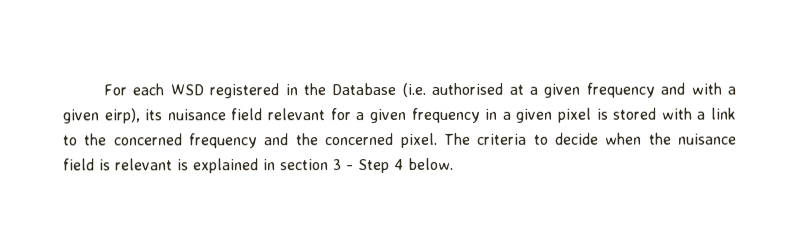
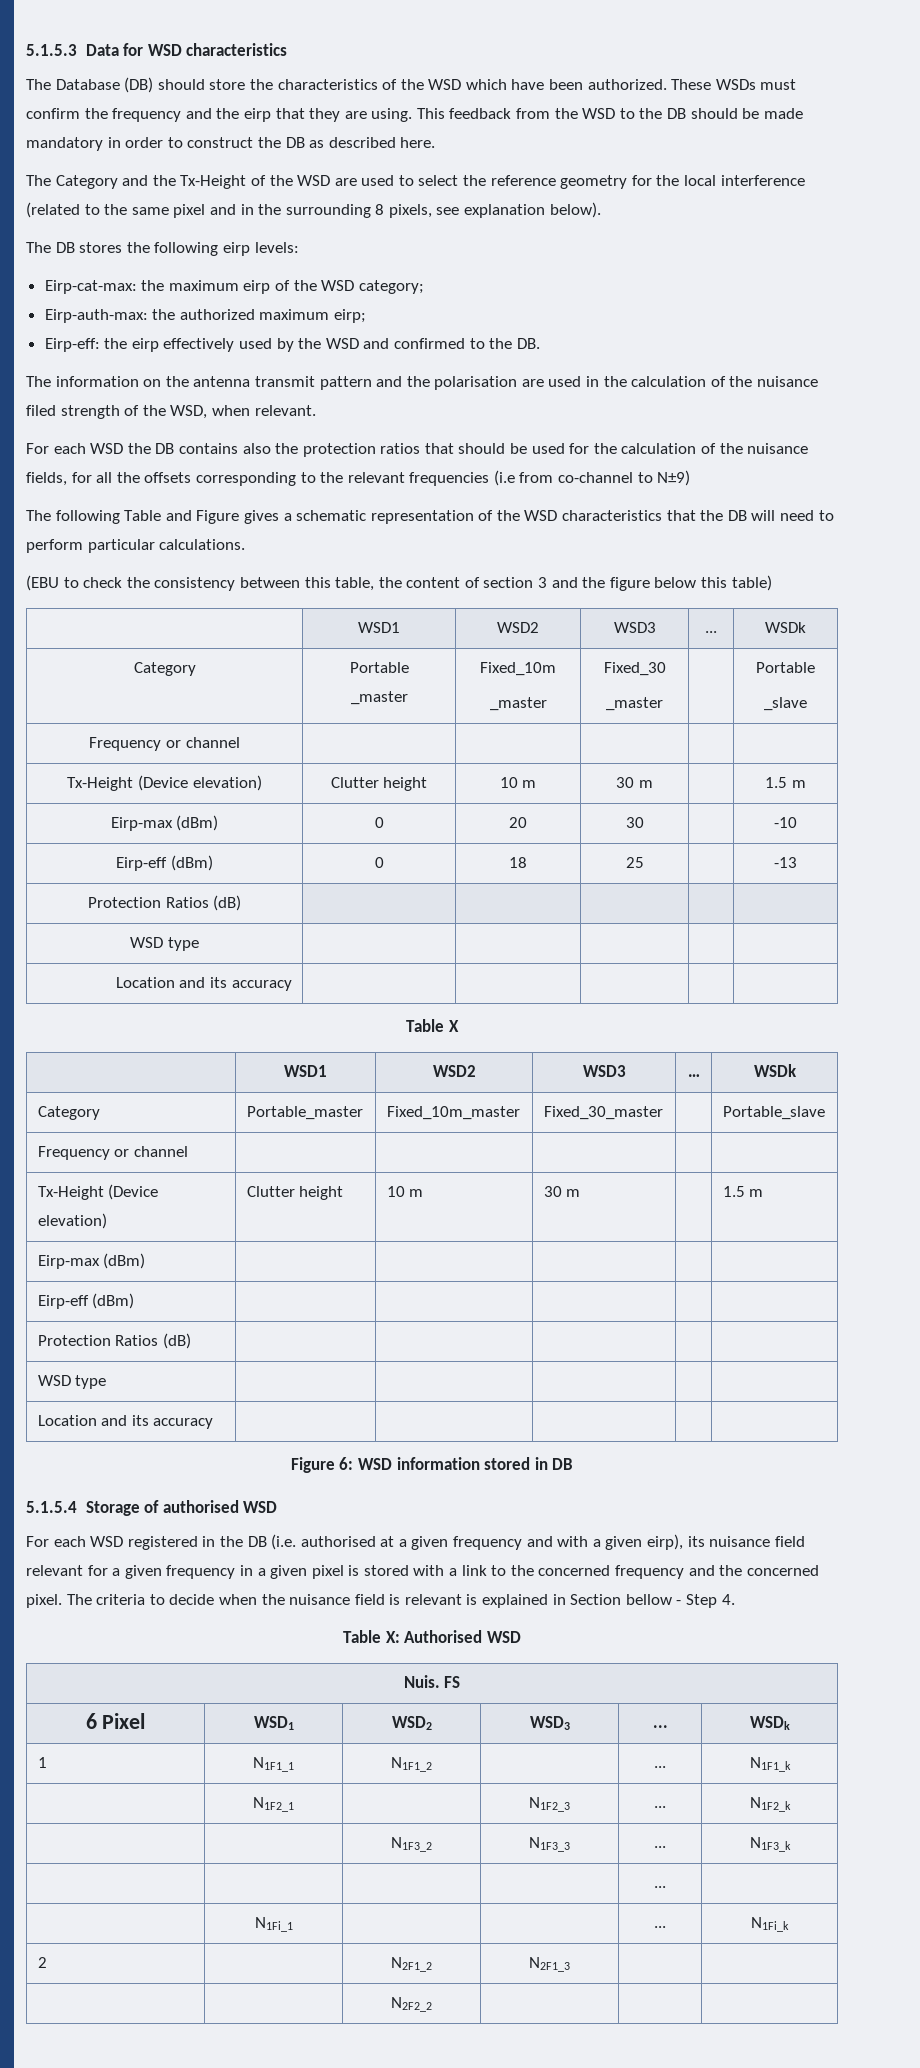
(102, 90) none -> [26,43,288,56] [26,77,797,93] [26,108,803,122] [26,137,436,151] [26,175,805,189] [26,202,601,218] [26,242,299,256] [44,280,424,294] [44,309,367,323] [44,338,540,352] [26,376,819,390] [26,405,316,419] [26,443,809,457] [26,470,691,486] [26,510,834,524] [26,539,246,553] [26,575,772,591] [358,622,400,633] [497,622,539,633] [613,622,656,633] [705,631,717,633] [764,622,806,633] [133,662,196,676] [349,662,409,673] [350,691,408,705] [480,662,556,676] [489,697,547,711] [603,662,666,676] [605,697,663,711] [755,662,815,673] [763,697,807,711] [89,737,240,751] [67,775,262,791] [330,777,428,791] [499,777,537,788] [616,777,653,788] [765,777,806,788] [110,815,219,831] [374,817,384,828] [509,817,527,828] [625,817,644,828] [773,817,797,828] [116,855,213,871] [374,857,384,868] [509,857,527,868] [625,857,644,868] [773,857,797,868] [87,895,242,911] [130,937,199,951] [115,977,292,991] [406,1019,459,1032] [284,1065,327,1077] [432,1065,476,1077] [582,1065,626,1077] [687,1074,700,1077] [753,1064,797,1077] [37,1106,100,1120] [246,1106,363,1120] [386,1106,520,1120] [543,1106,663,1120] [722,1106,825,1120] [37,1146,188,1160] [37,1184,159,1200] [37,1213,107,1229] [246,1186,344,1200] [386,1186,424,1197] [543,1186,581,1197] [722,1186,764,1197] [37,1253,146,1269] [37,1293,135,1309] [37,1333,191,1349] [37,1375,107,1389] [37,1415,214,1429] [290,1457,574,1473] [26,1500,278,1516] 5.1.5.3 Data for WSD characteristics // The Database (DB) should store the characteristics of the WSD which have been authorized. These WSDs must confirm the frequency and the eirp that they are using. This feedback from the WSD to the DB should be made mandatory in order to construct the DB as described here. // The Category and the Tx-Height of the WSD are used to select the reference geometry for the local interference (related to the same pixel and in the surrounding 8 pixels, see explanation below). // The DB stores the following eirp levels: // Eirp-cat-max: the maximum eirp of the WSD category; // Eirp-auth-max: the authorized maximum eirp; // Eirp-eff: the eirp effectively used by the WSD and confirmed to the DB. // The information on the antenna transmit pattern and the polarisation are used in the calculation of the nuisance filed strength of the WSD, when relevant. // For each WSD the DB contains also the protection ratios that should be used for the calculation of the nuisance fields, for all the offsets corresponding to the relevant frequencies (i.e from co-channel to N±9) // The following Table and Figure gives a schematic representation of the WSD characteristics that the DB will need to perform particular calculations. // (EBU to check the consistency between this table, the content of section 3 and the figure below this table) // | WSD1 | WSD2 | WSD3 | ... | WSDk // Category | Portable // _master | Fixed_10m // _master | Fixed_30 // _master | | Portable // _slave // Frequency or channel | | | | | // Tx-Height (Device elevation) | Clutter height | 10 m | 30 m | | 1.5 m // Eirp-max (dBm) | 0 | 20 | 30 | | -10 // Eirp-eff (dBm) | 0 | 18 | 25 | | -13 // Protection Ratios (dB) | | | | | // WSD type | | | | | // Location and its accuracy | | | | | // Table X // | WSD1 | WSD2 | WSD3 | … | WSDk // Category | Portable_master | Fixed_10m_master | Fixed_30_master | | Portable_slave // Frequency or channel | | | | | // Tx-Height (Device elevation) | Clutter height | 10 m | 30 m | | 1.5 m // Eirp-max (dBm) | | | | | // Eirp-eff (dBm) | | | | | // Protection Ratios (dB) | | | | | // WSD type | | | | | // Location and its accuracy | | | | | // Figure 6: WSD information stored in DB // 5.1.5.4 Storage of authorised WSD //
[331,83,397,96] Database -> [247,1536,267,1547] DB
[280,157,454,174] section 3 - Step 4 below. -> [570,1594,735,1608] [343,1630,521,1643] [403,1675,461,1688] [85,1713,146,1729] [253,1716,294,1730] [391,1716,432,1730] [529,1716,570,1730] [652,1725,668,1728] [749,1716,790,1730] [37,1757,47,1768] [253,1757,294,1772] [391,1757,432,1772] [653,1766,666,1768] [749,1757,791,1772] [253,1797,294,1812] [529,1797,570,1812] [653,1806,666,1808] [749,1797,791,1812] [391,1837,432,1852] [529,1837,570,1852] [653,1846,666,1848] [749,1837,791,1852] [653,1886,666,1888] [254,1917,293,1932] [653,1926,666,1928] [750,1917,789,1932] [37,1957,47,1968] [391,1957,432,1972] [529,1957,570,1972] [391,1997,432,2012] Section bellow - Step 4. // Table X: Authorised WSD // Nuis. FS // 6 Pixel | WSD1 | WSD2 | WSD3 | ... | WSDk // 1 | N1F1_1 | N1F1_2 | | ... | N1F1_k // | N1F2_1 | | N1F2_3 | ... | N1F2_k // | | N1F3_2 | N1F3_3 | ... | N1F3_k // | | | | ... | // | N1Fi_1 | | | ... | N1Fi_k // 2 | | N2F1_2 | N2F1_3 | | // | | N2F2_2 | | |

